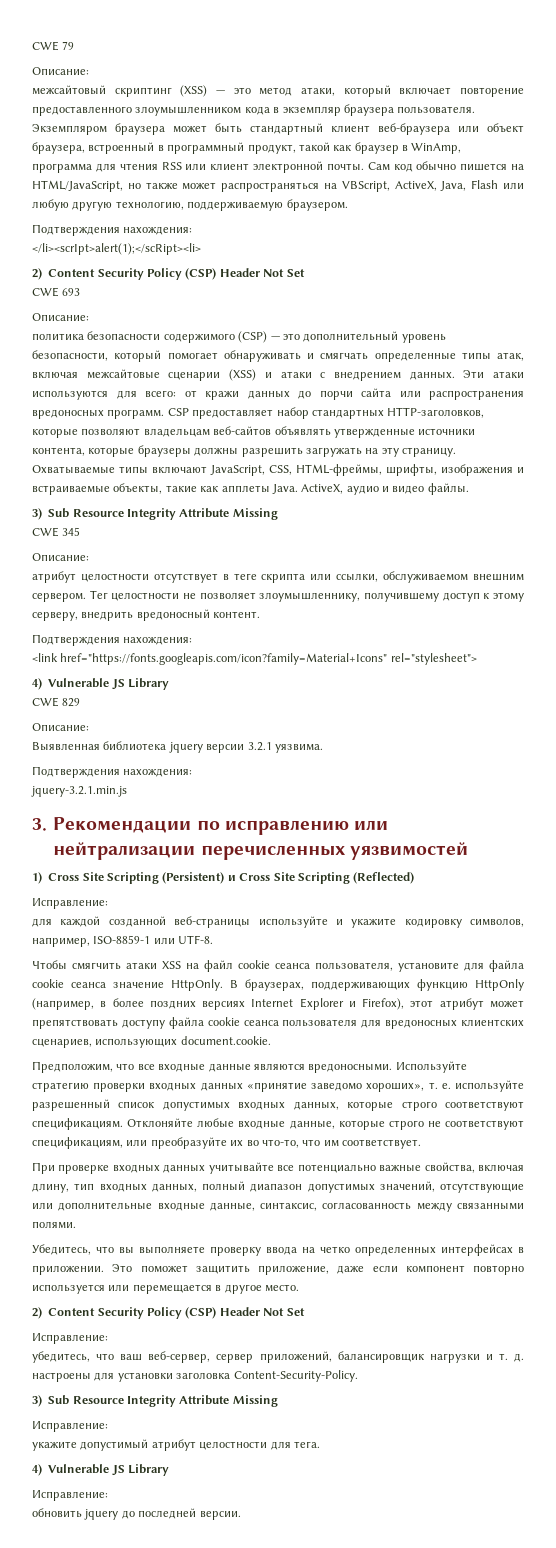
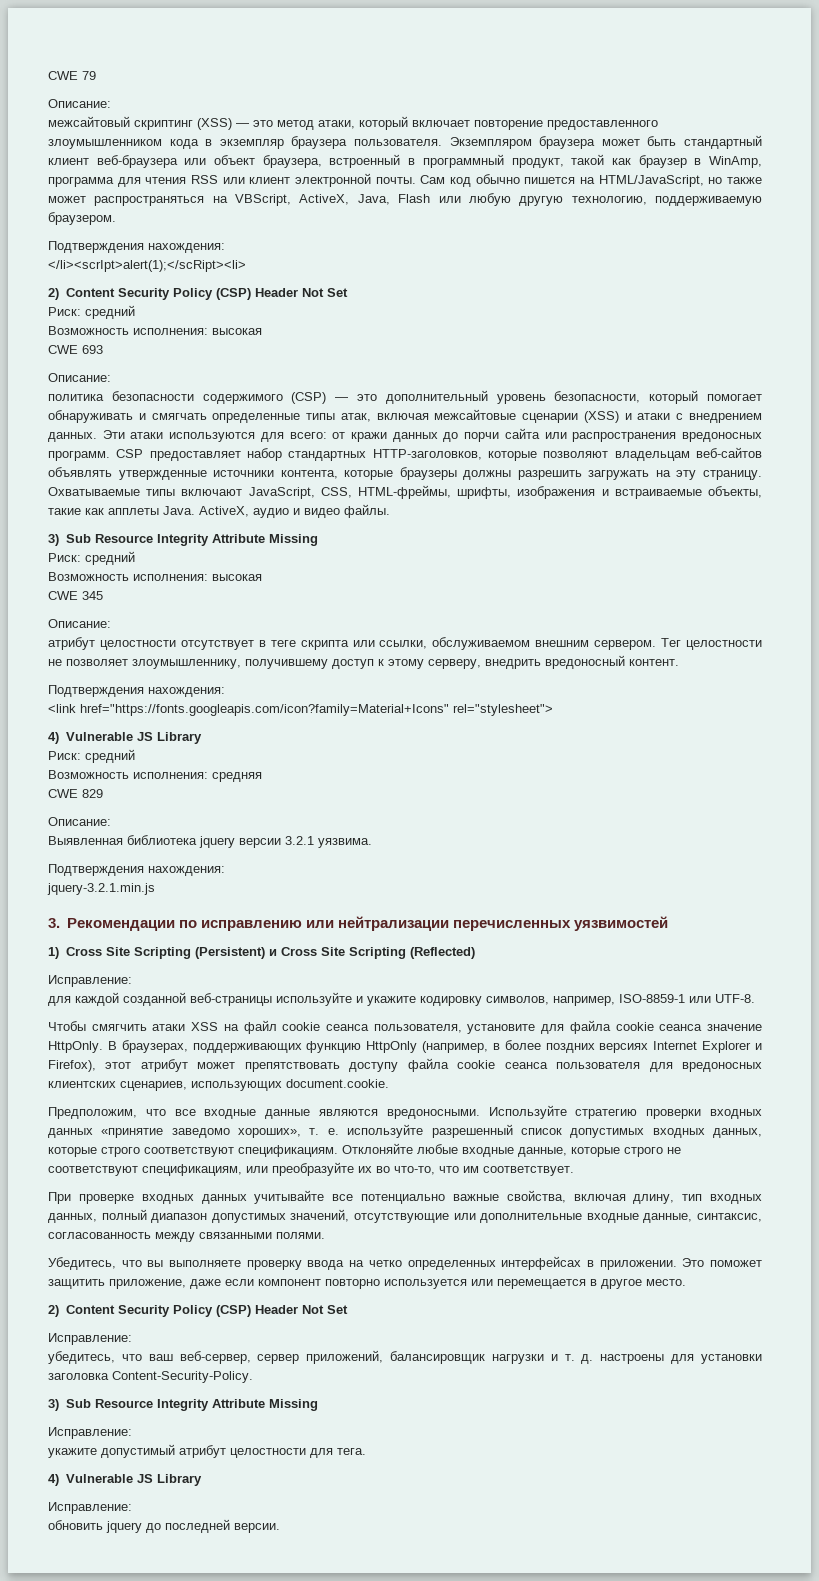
(305, 273) none -> [48,305,135,319] [48,326,262,335] // Риск: средний // Возможность исполнения: высокая
(278, 514) none -> [48,551,135,565] [48,572,262,581] // Риск: средний // Возможность исполнения: высокая
(169, 684) none -> [48,749,135,763] [48,770,262,782] // Риск: средний // Возможность исполнения: средняя

